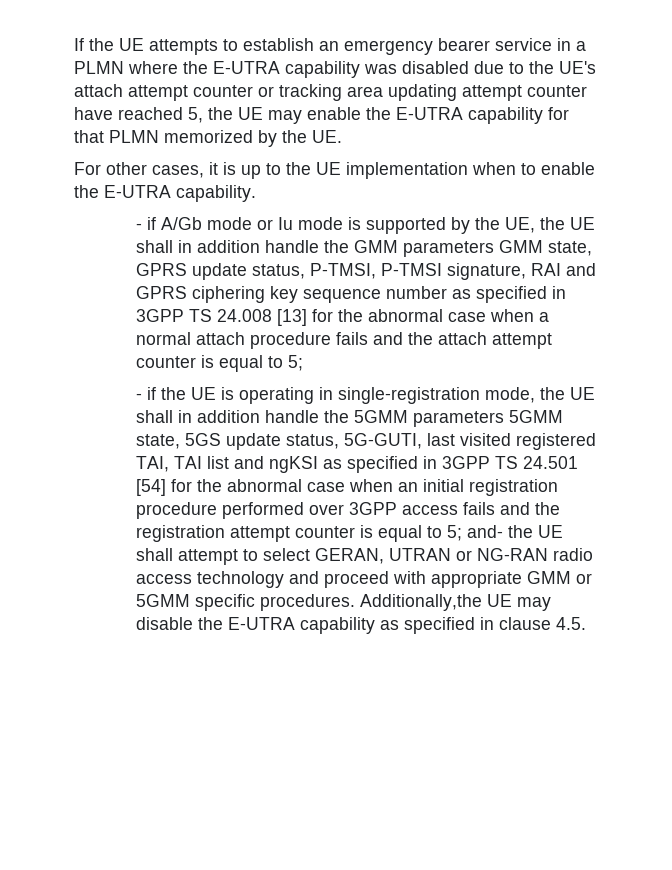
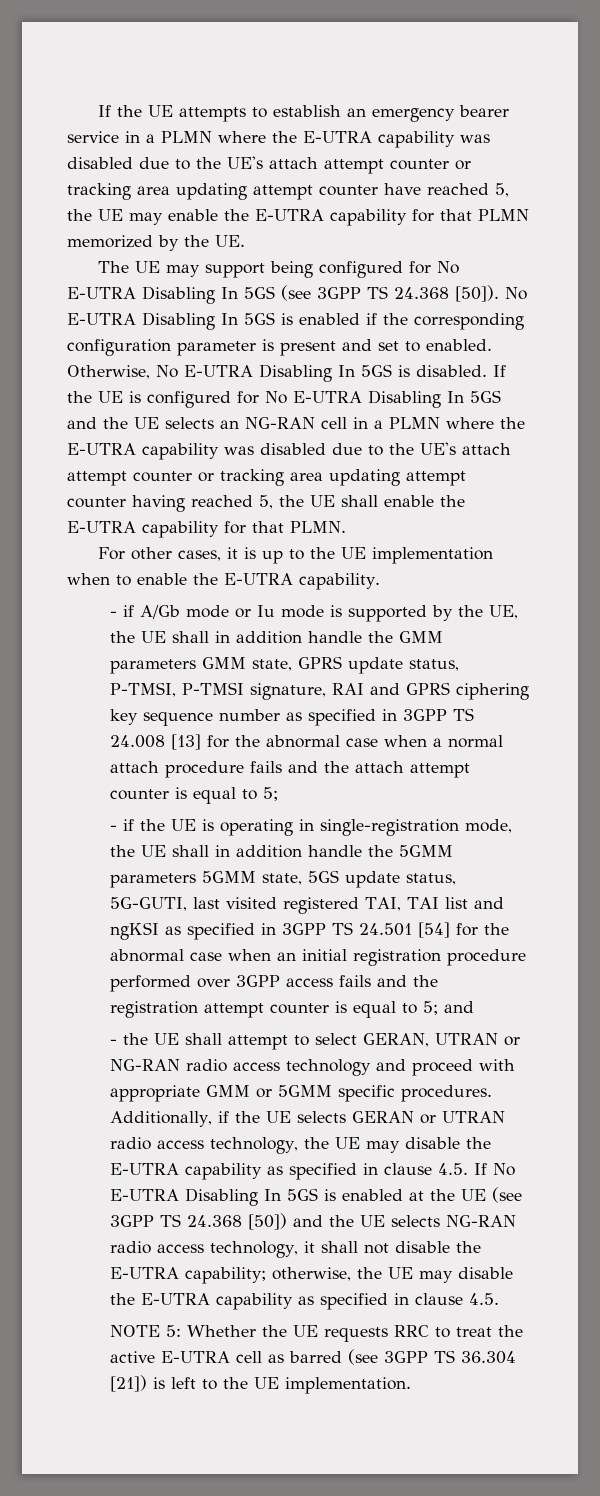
(342, 136) none -> [97,261,459,278] [67,285,527,304] [67,312,524,330] [67,339,492,356] [67,364,506,382] [67,390,501,408] [67,417,525,429] [67,442,511,460] [67,469,466,486] [67,495,465,512] [67,521,346,538] // The UE may support being configured for No E-UTRA Disabling In 5GS (see 3GPP TS 24.368 [50]). No E-UTRA Disabling In 5GS is enabled if the corresponding configuration parameter is present and set to enabled. Otherwise, No E-UTRA Disabling In 5GS is disabled. If the UE is configured for No E-UTRA Disabling In 5GS and the UE selects an NG-RAN cell in a PLMN where the E-UTRA capability was disabled due to the UE's attach attempt counter or tracking area updating attempt counter having reached 5, the UE shall enable the E-UTRA capability for that PLMN.
[467,525,504,538] and- -> [443,1001,474,1013] [109,1039,117,1045] and // -
[360,594,483,611] Additionally,the -> [109,1111,505,1127] [109,1137,329,1154] Additionally, if the UE selects GERAN or UTRAN radio access technology, the
(587, 623) none -> [473,1163,515,1176] [109,1187,522,1206] [109,1213,516,1230] [109,1241,481,1258] [109,1267,513,1284] [109,1293,499,1310] [109,1325,523,1342] [109,1349,516,1365] [109,1375,411,1394] If No E-UTRA Disabling In 5GS is enabled at the UE (see 3GPP TS 24.368 [50]) and the UE selects NG-RAN radio access technology, it shall not disable the E-UTRA capability; otherwise, the UE may disable the E-UTRA capability as specified in clause 4.5. // NOTE 5: Whether the UE requests RRC to treat the active E-UTRA cell as barred (see 3GPP TS 36.304 [21]) is left to the UE implementation.

